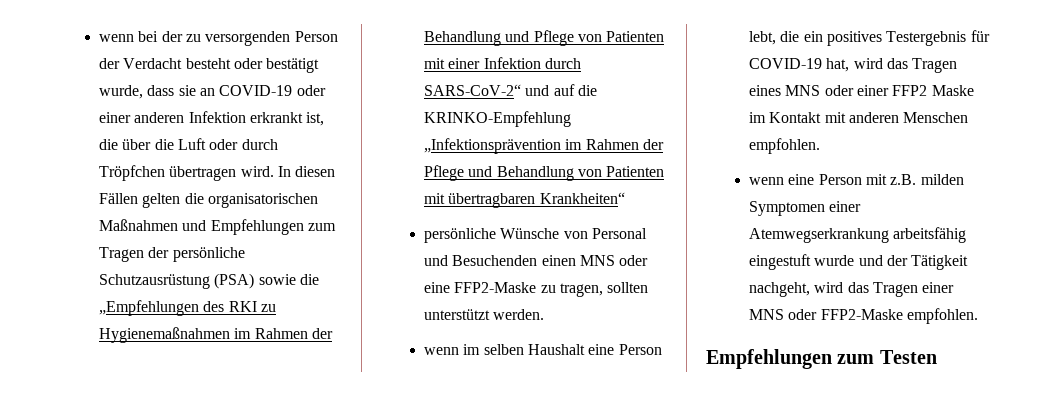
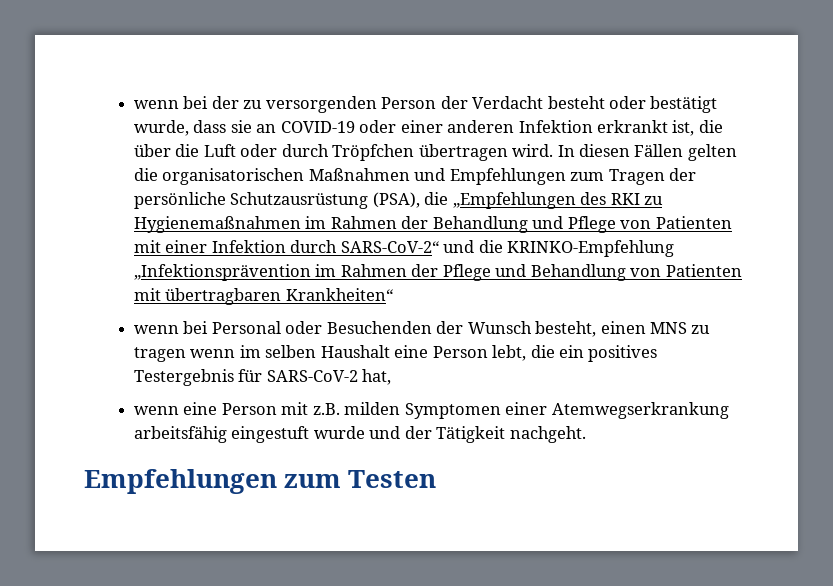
[214,273,296,289] (PSA) sowie -> [372,192,420,208] (PSA),
[553,84,575,96] auf -> (475, 246) none
[423,228,647,243] [423,255,649,266] [423,282,649,297] [423,309,545,320] persönliche Wünsche von Personal und Besuchenden einen MNS oder eine FFP2-Maske zu tragen, sollten unterstützt werden. // -> [133,321,711,337] [133,347,186,362] wenn bei Personal oder Besuchenden der Wunsch besteht, einen MNS zu tragen
[748,58,822,69] COVID-19 -> [266,370,358,382] SARS-CoV-2
[853,58,958,73] [748,85,974,96] [748,112,969,123] [748,138,820,154] wird das Tragen eines MNS oder einer FFP2 Maske im Kontakt mit anderen Menschen empfohlen. -> (392, 377) none
[748,282,955,297] [748,308,978,324] nachgeht, wird das Tragen einer MNS oder FFP2-Maske empfohlen. -> [509,426,586,443] nachgeht.

